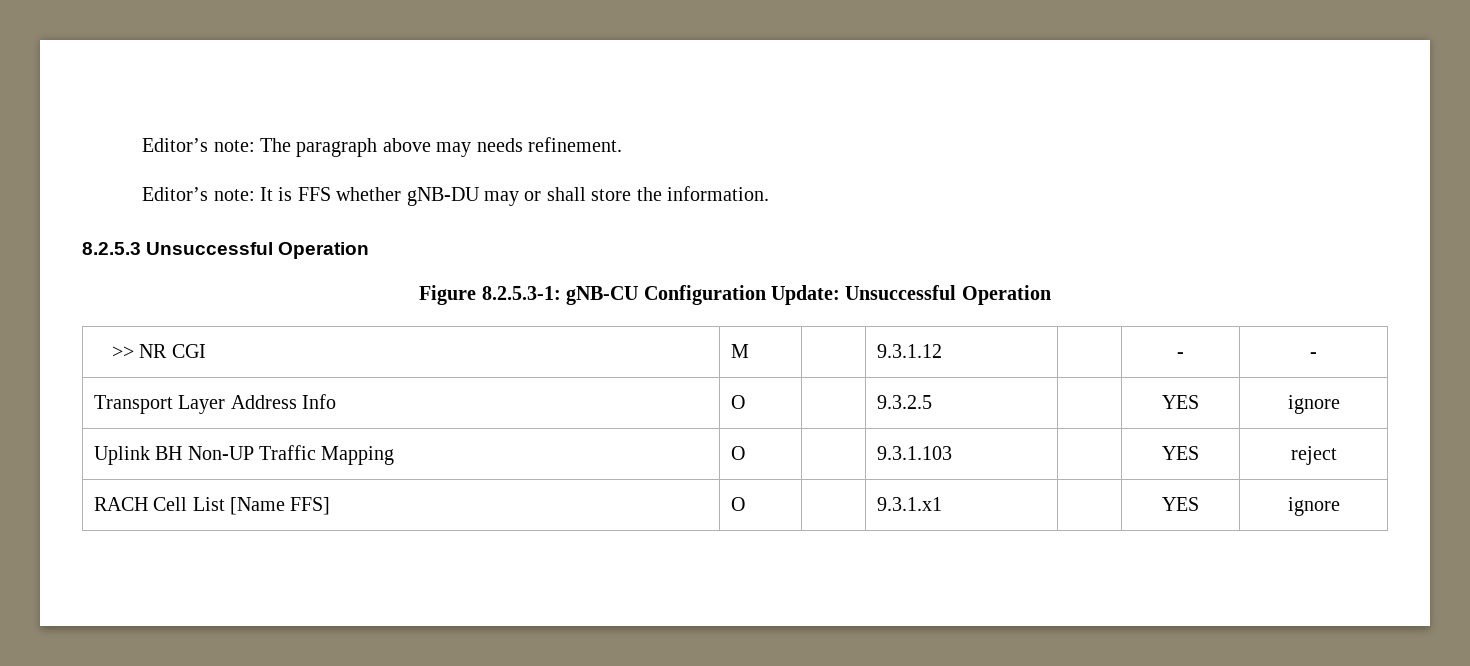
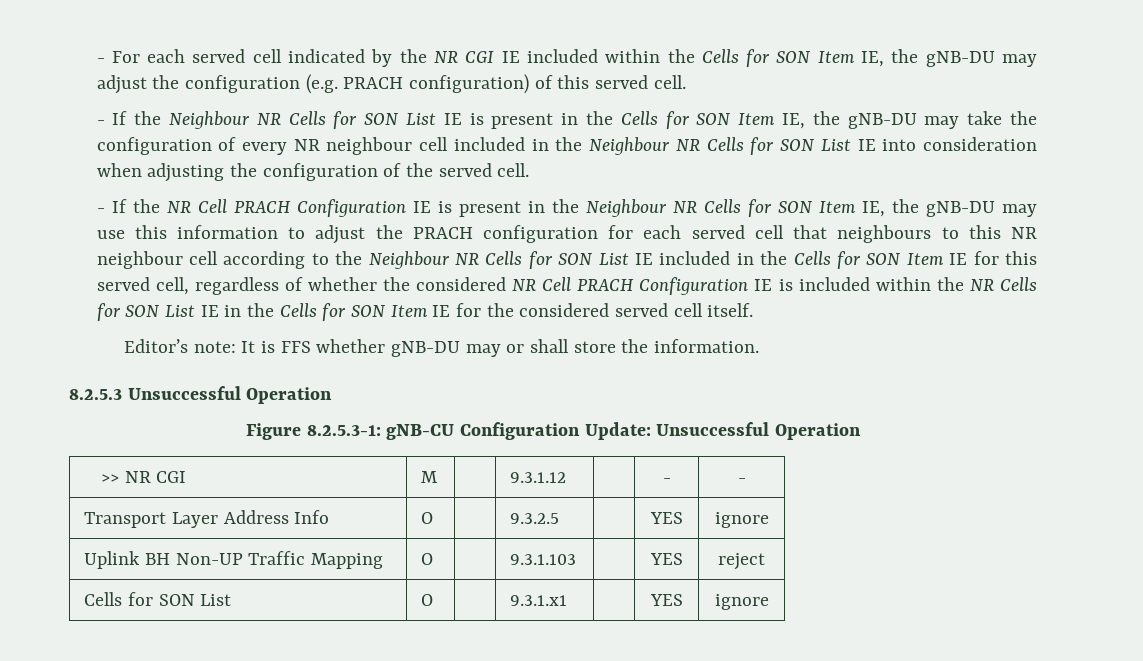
[142,137,622,157] Editor’s note: The paragraph above may needs refinement. -> [96,49,1038,67] [96,74,686,94] [96,111,1037,129] [96,137,1038,155] [96,163,530,182] [96,199,1037,217] [96,225,1037,244] [96,251,1037,269] [96,277,1038,295] [96,303,754,321] - For each served cell indicated by the NR CGI IE included within the Cells for SON Item IE, the gNB-DU may adjust the configuration (e.g. PRACH configuration) of this served cell. // - If the Neighbour NR Cells for SON List IE is present in the Cells for SON Item IE, the gNB-DU may take the configuration of every NR neighbour cell included in the Neighbour NR Cells for SON List IE into consideration when adjusting the configuration of the served cell. // - If the NR Cell PRACH Configuration IE is present in the Neighbour NR Cells for SON Item IE, the gNB-DU may use this information to adjust the PRACH configuration for each served cell that neighbours to this NR neighbour cell according to the Neighbour NR Cells for SON List IE included in the Cells for SON Item IE for this served cell, regardless of whether the considered NR Cell PRACH Configuration IE is included within the NR Cells for SON List IE in the Cells for SON Item IE for the considered served cell itself.
[93,497,331,515] RACH Cell List [Name FFS] -> [84,592,232,606] Cells for SON List

